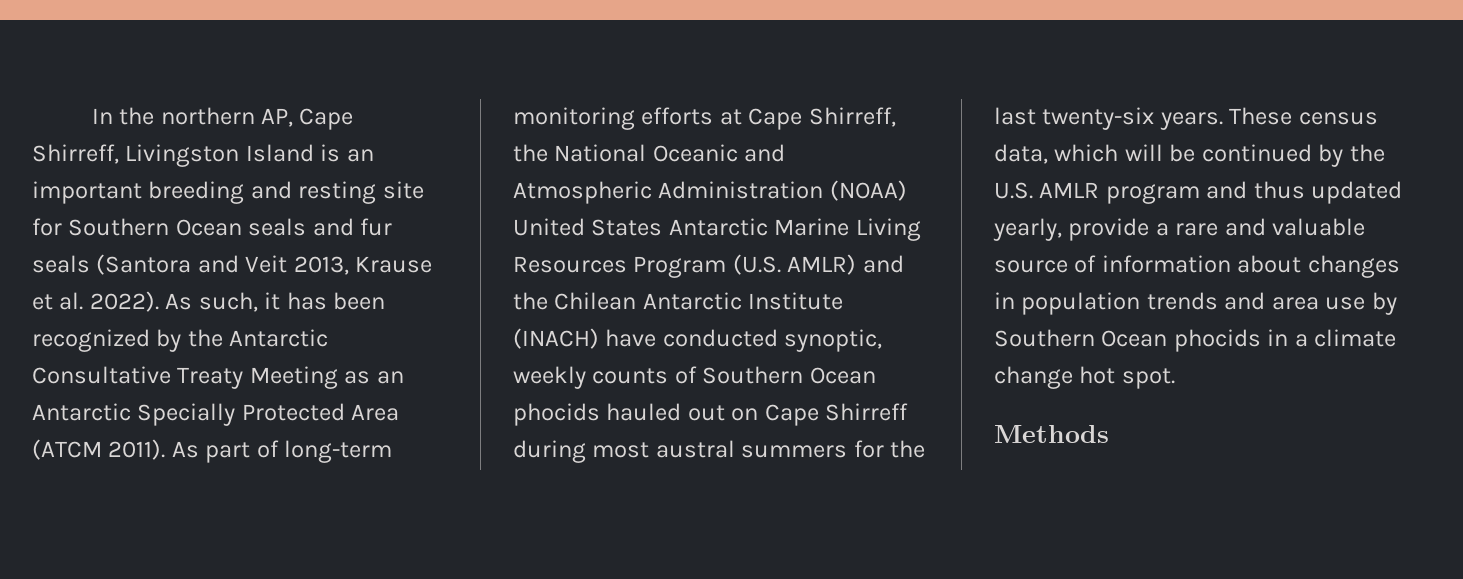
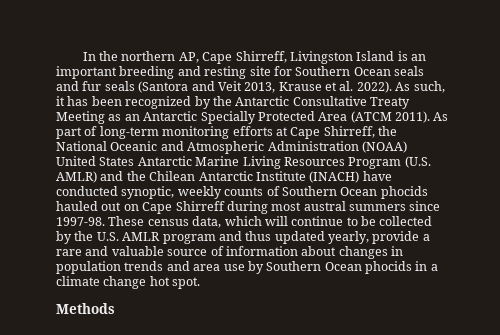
[853,440,926,458] [994,107,1223,130] for the last twenty-six years. -> [409,201,441,211] [56,217,105,226] since 1997-98.
[1169,144,1312,162] be continued -> [291,216,433,226] continue to be collected

